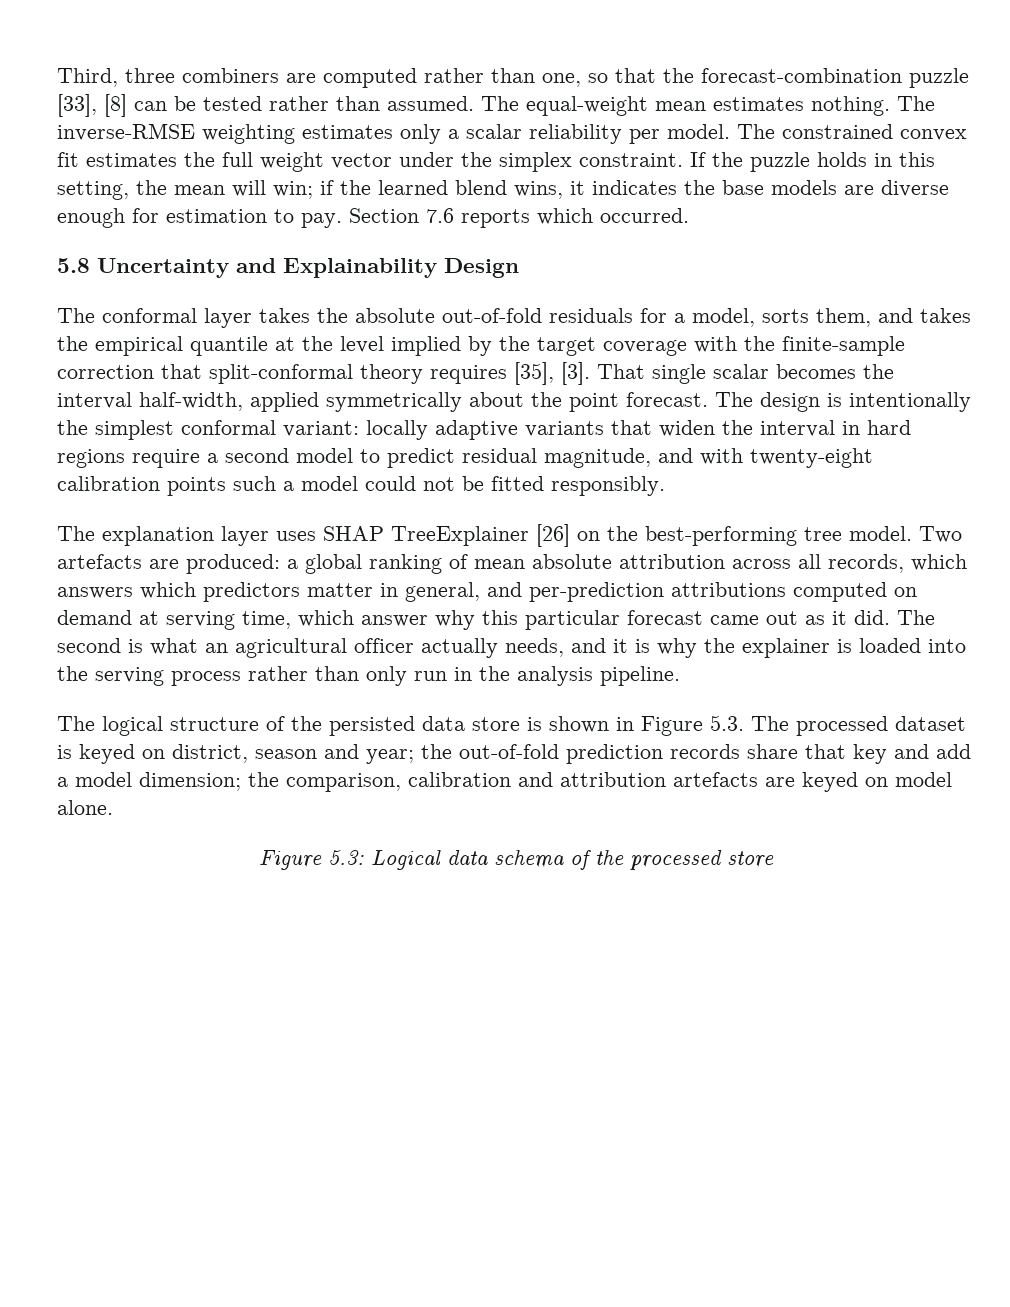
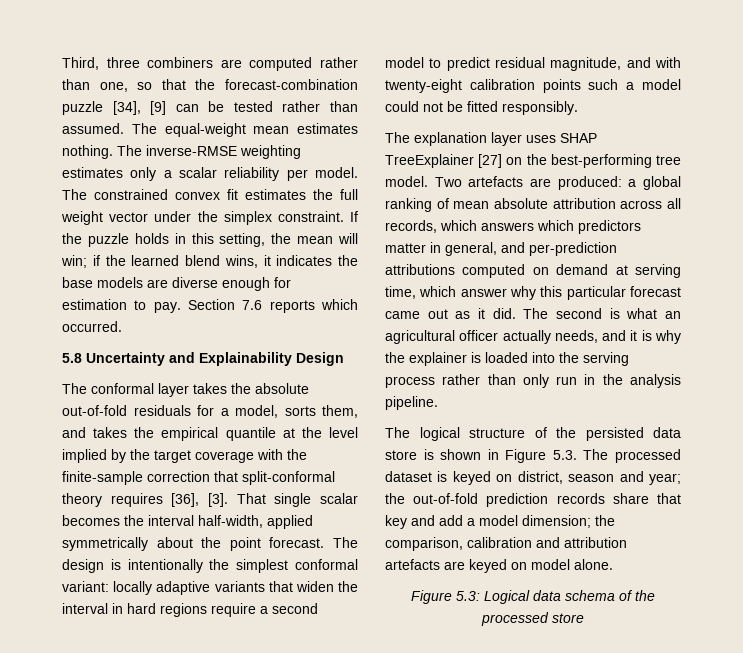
[57,94,127,117] [33], [8] -> [112,101,167,115] [34], [9]
[514,362,554,385] [35], -> [171,493,200,507] [36],
[536,524,570,547] [26] -> [478,154,503,168] [27]

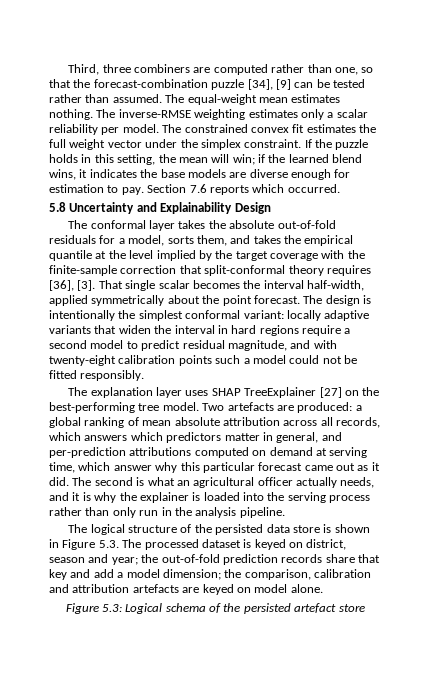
[533,590,561,601] data -> (163, 608) none
[481,612,549,626] processed -> [243,603,337,614] persisted artefact

